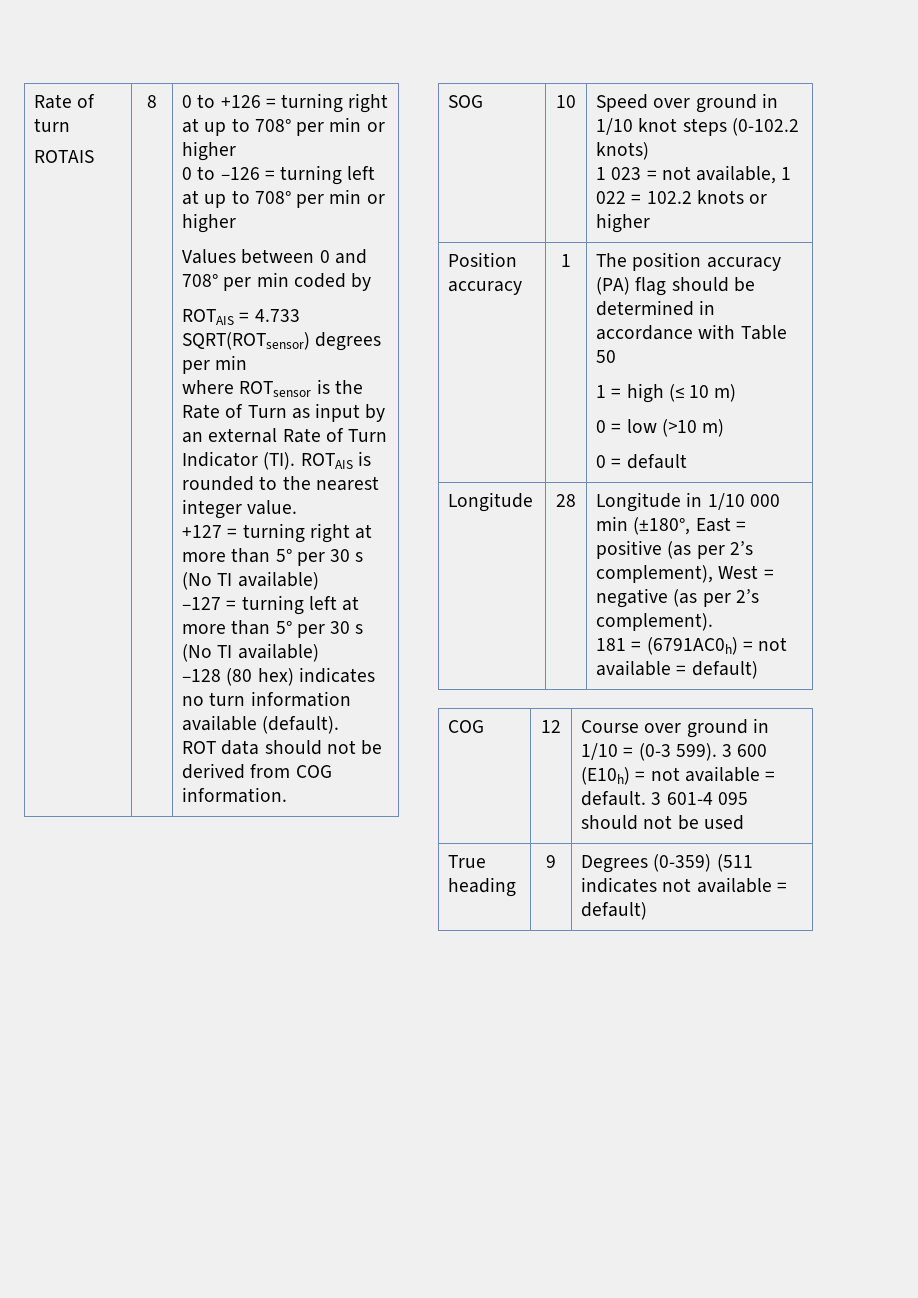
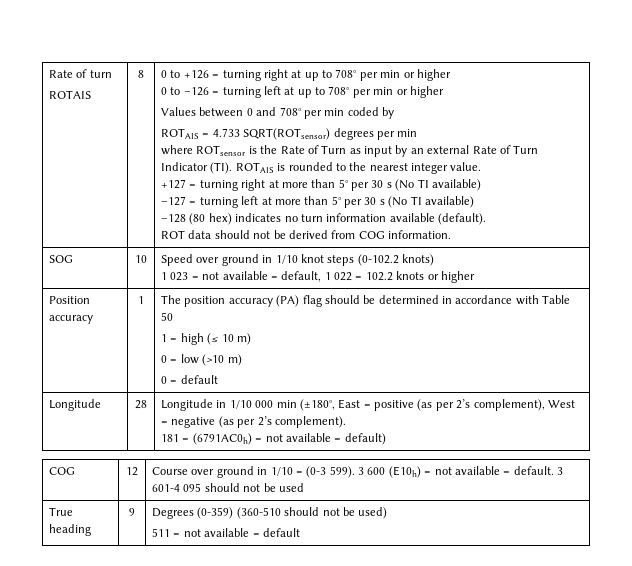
[696,165,777,184] available, -> [222,271,322,282] available = default,
[716,854,753,872] [581,877,787,893] [581,902,648,920] (511 indicates not available = default) -> [236,507,388,519] [152,528,300,537] (360-510 should not be used) // 511 = not available = default

